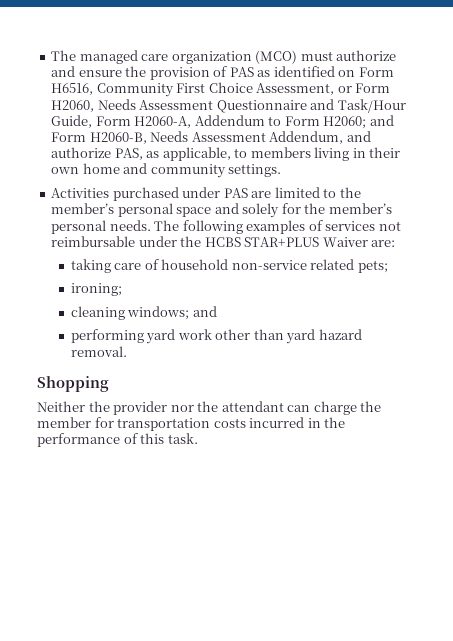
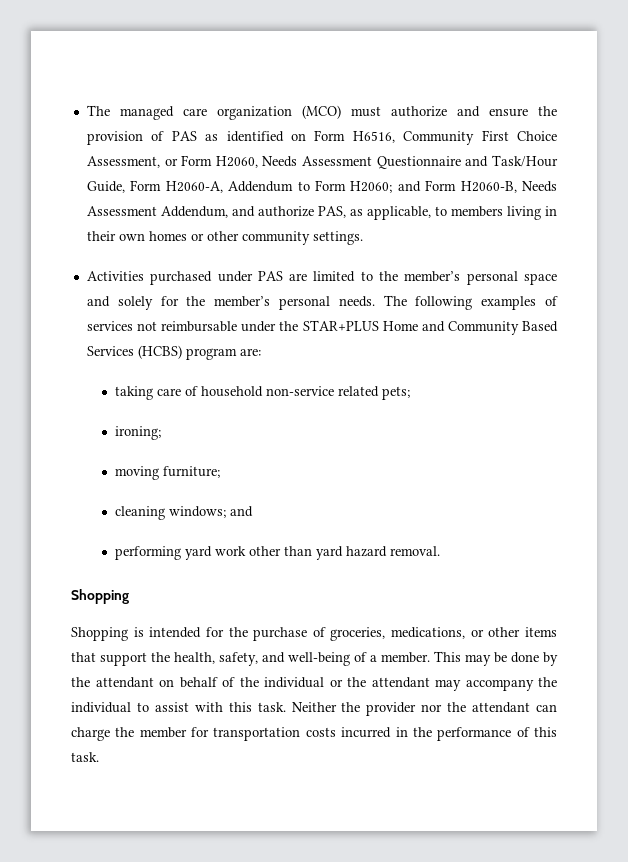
[82,163,148,174] home and -> [148,231,239,241] homes or other
[204,237,368,247] HCBS STAR+PLUS Waiver -> [302,320,558,335] [86,345,237,360] STAR+PLUS Home and Community Based Services (HCBS) program
(122, 289) none -> [115,466,221,480] // moving furniture;
(109, 384) none -> [71,627,557,641] [71,651,558,666] [71,677,557,691] [71,702,286,713] Shopping is intended for the purchase of groceries, medications, or other items that support the health, safety, and well-being of a member. This may be done by the attendant on behalf of the individual or the attendant may accompany the individual to assist with this task.

